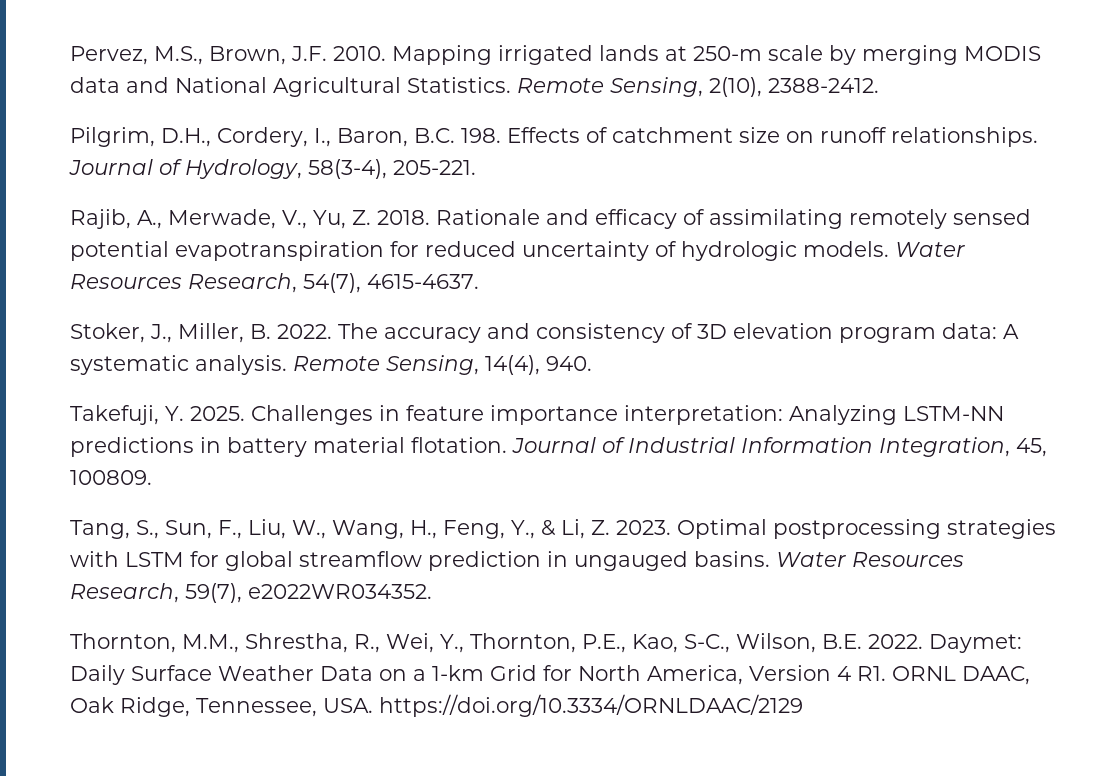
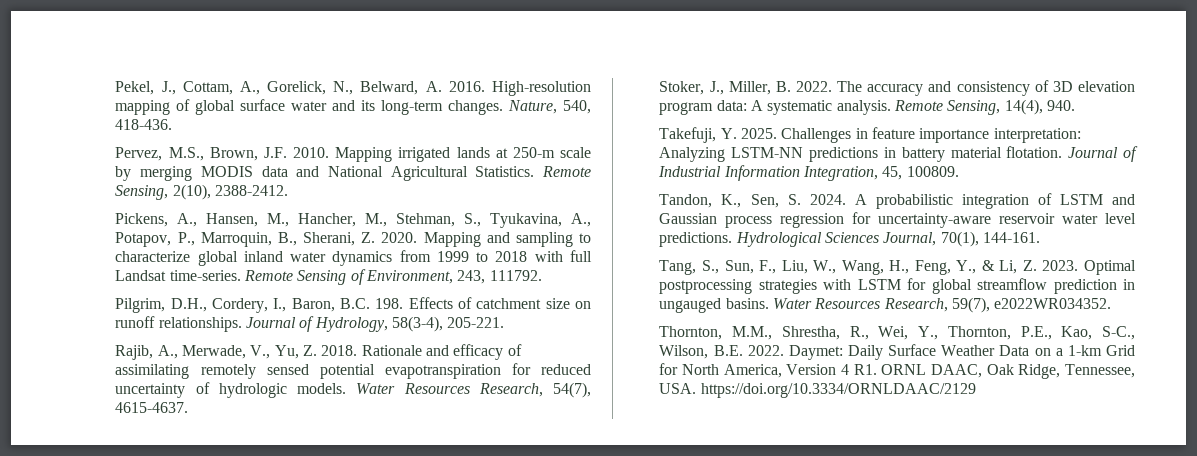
(70, 55) none -> [115,81,591,96] [115,99,591,115] [115,119,173,130] Pekel, J., Cottam, A., Gorelick, N., Belward, A. 2016. High-resolution mapping of global surface water and its long-term changes. Nature, 540, 418-436. //
(880, 85) none -> [115,213,591,228] [115,232,591,247] [115,250,593,266] [115,269,542,285] // Pickens, A., Hansen, M., Hancher, M., Stehman, S., Tyukavina, A., Potapov, P., Marroquin, B., Sherani, Z. 2020. Mapping and sampling to characterize global inland water dynamics from 1999 to 2018 with full Landsat time-series. Remote Sensing of Environment, 243, 111792.
(153, 477) none -> [659,193,1135,209] [659,212,1136,228] [659,231,1041,247] // Tandon, K., Sen, S. 2024. A probabilistic integration of LSTM and Gaussian process regression for uncertainty-aware reservoir water level predictions. Hydrological Sciences Journal, 70(1), 144-161.

